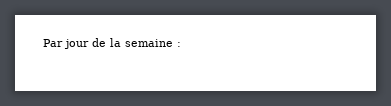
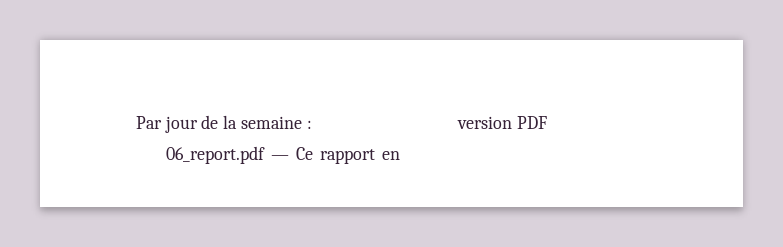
(181, 44) none -> [165,146,400,164] [456,116,547,129] // 06_report.pdf — Ce rapport en version PDF

